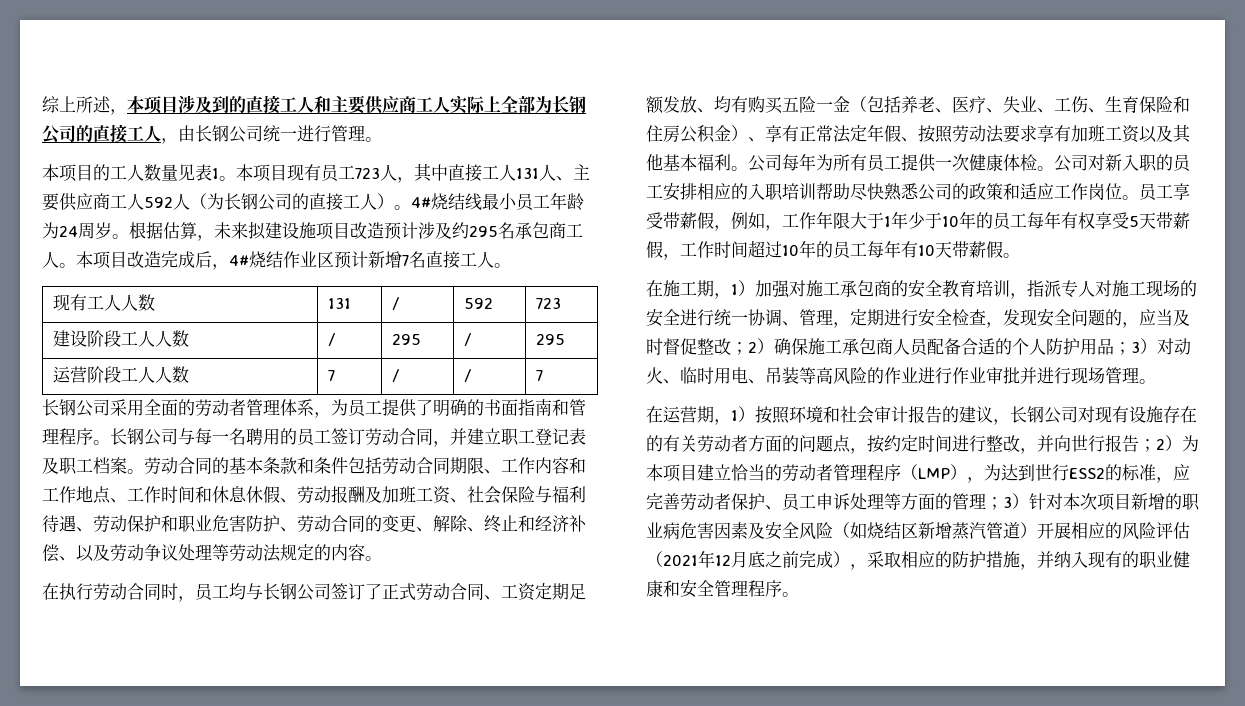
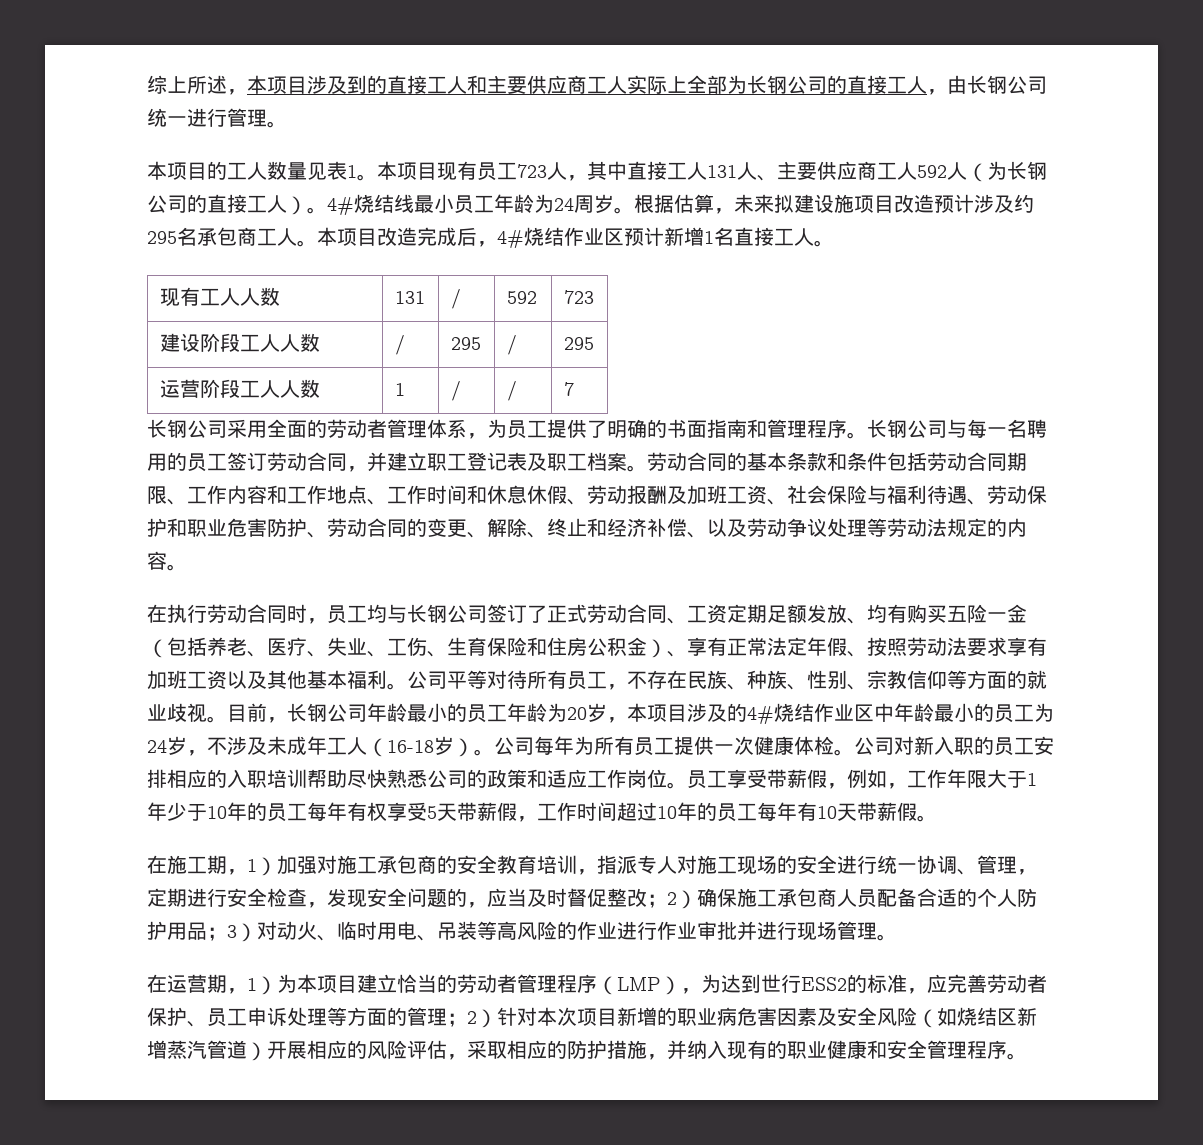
[402,255,409,266] 7 -> [704,231,714,244] 1
[328,370,336,381] 7 -> [394,383,405,396] 1
(782, 162) none -> [447,670,1047,690] [147,703,1054,724] [147,736,534,757] 平等对待所有员工，不存在民族、种族、性别、宗教信仰等方面的就业歧视。目前，长钢公司年龄最小的员工年龄为20岁，本项目涉及的4#烧结作业区中年龄最小的员工为24岁，不涉及未成年工人（16-18岁）。公司
[755,406,1197,425] [646,435,1182,454] 按照环境和社会审计报告的建议，长钢公司对现有设施存在的有关劳动者方面的问题点，按约定时间进行整改，并向世行报告；2） -> (277, 985) none
[1003,497,1012,508] 3 -> [467,1011,477,1024] 2
[646,550,850,568] （2021年12月底之前完成） -> (447, 1049) none

